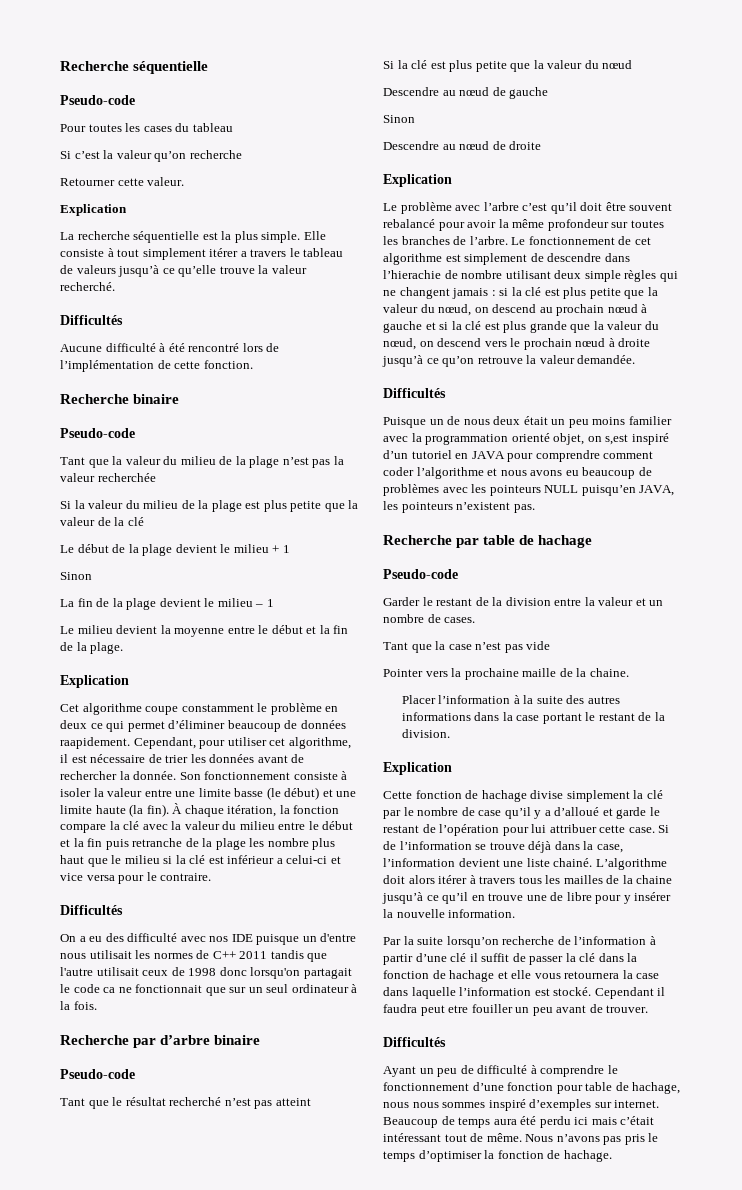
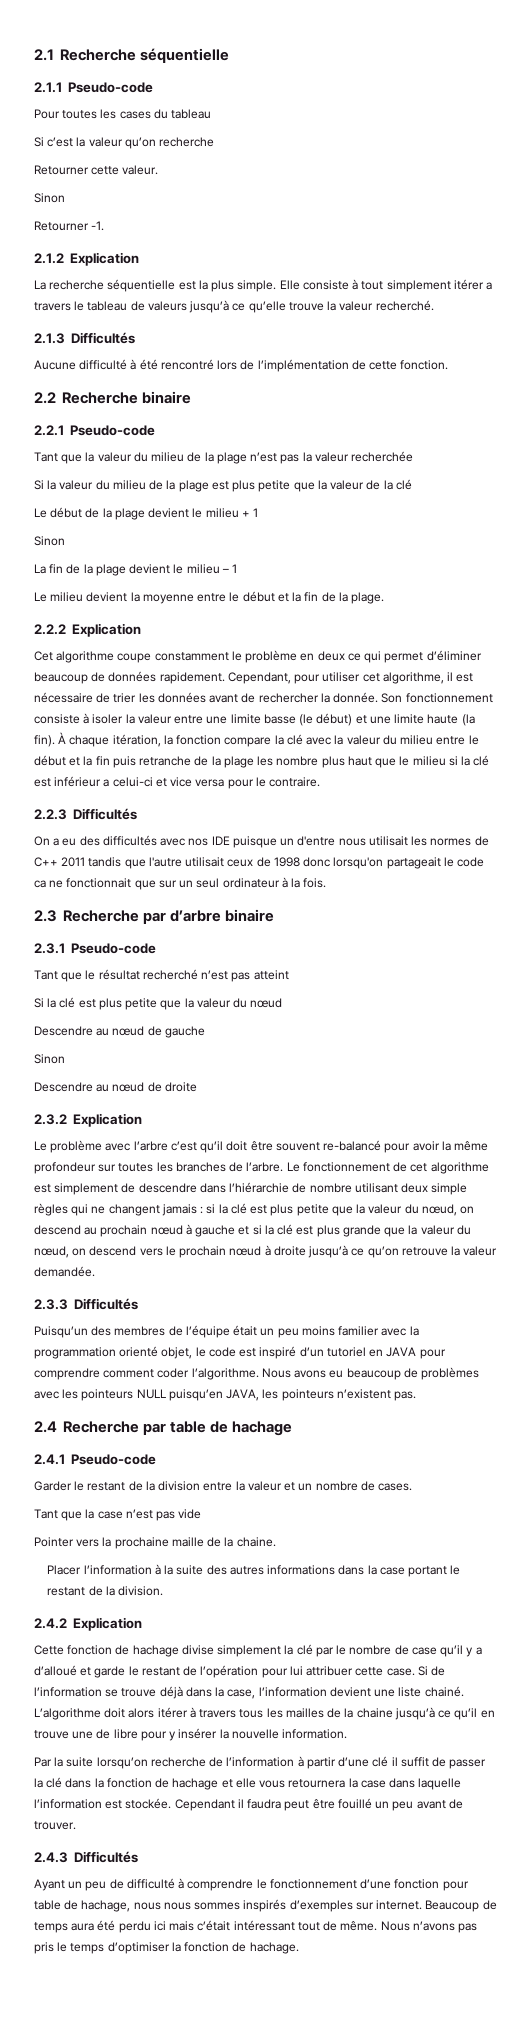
(60, 66) none -> [34,49,54,61] 2.1
(209, 67) none -> [34,82,62,93] 2.1.1
(185, 181) none -> [34,193,65,203] [34,221,105,231] [34,253,64,264] Sinon // Retourner -1. // 2.1.2
(115, 286) none -> [34,333,65,344] 2.1.3
(253, 364) none -> [34,392,56,404] 2.2
(180, 399) none -> [34,425,64,436] 2.2.1
(124, 648) none -> [34,624,66,635] 2.2.2
[60,737,130,749] raapidement. -> [159,672,225,684] rapidement.
(212, 877) none -> [34,809,67,820] 2.2.3
[127,933,178,942] difficulté -> [102,835,157,846] difficultés
[303,968,352,979] partagait -> [386,857,441,869] partageait
(97, 1005) none -> [34,910,57,922] 2.3
(261, 1040) none -> [34,943,65,954] 2.3.1
(542, 145) none -> [34,1114,67,1125] 2.3.2
[383,219,435,228] rebalancé -> [323,1140,382,1151] re-balancé
[383,270,441,279] l’hierachie -> [229,1182,290,1193] l’hiérarchie
[383,388,446,398] [383,416,521,428] Difficultés // Puisque un de nous deux -> [34,1298,138,1310] [34,1325,230,1338] 2.3.3 Difficultés // Puisqu’un des membres de l’équipe
[587,434,629,445] on s,est -> [195,1347,257,1357] le code est
[416,467,527,479] l’algorithme et nous -> [191,1368,291,1380] l’algorithme. Nous
(535, 508) none -> [34,1421,57,1433] 2.4
(593, 541) none -> [34,1454,65,1465] 2.4.1
(450, 733) none -> [34,1618,67,1629] 2.4.2
[553,987,592,996] stocké. -> [125,1798,172,1809] stockée.
[448,1004,513,1013] etre fouiller -> [312,1798,372,1809] être fouillé
(649, 1009) none -> [34,1852,68,1863] 2.4.3
[488,1099,526,1111] inspiré -> [243,1899,287,1912] inspirés

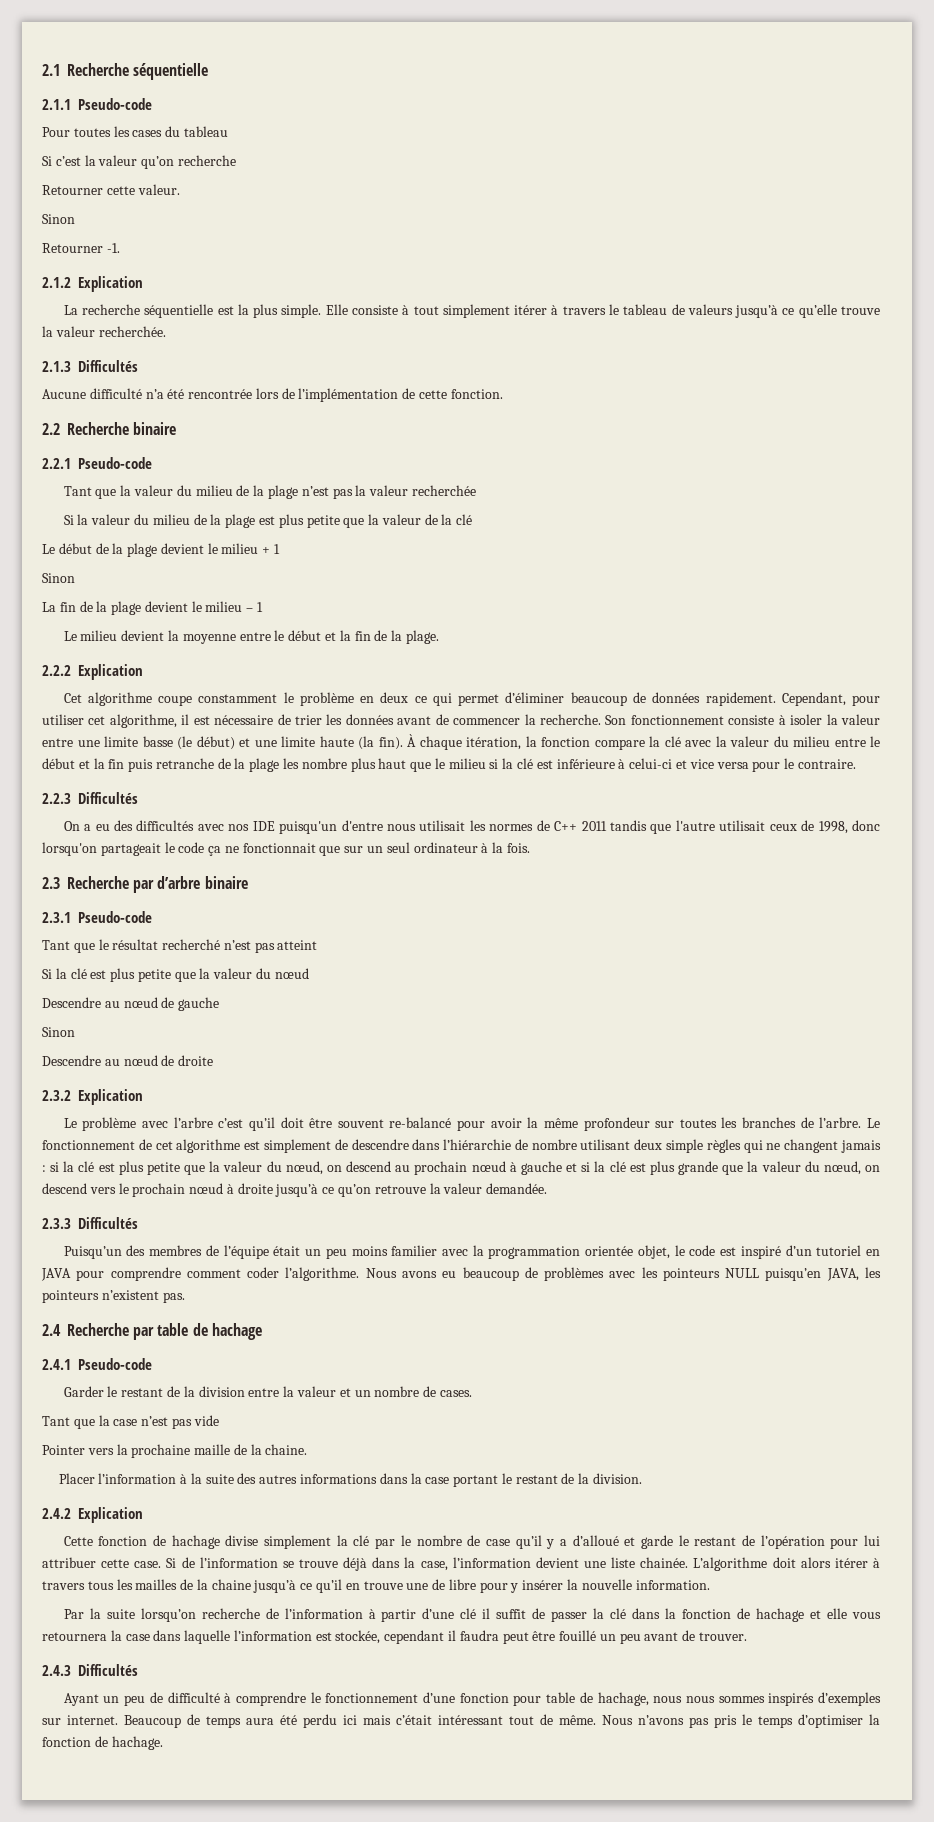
[486,282,493,290] a -> [551,305,559,315] à
[375,300,434,311] recherché. -> [98,326,166,337] recherchée.
[130,359,214,370] à été rencontré -> [145,389,253,399] n’a été rencontrée
[258,692,379,703] rechercher la donnée. -> [453,714,601,725] commencer la recherche.
[54,776,110,787] inférieur a -> [556,759,626,769] inférieure à
[232,836,295,848] puisque un -> [279,821,338,834] puisqu'un
[273,857,300,867] 1998 -> [818,821,848,834] 1998,
[34,880,46,888] ca -> [208,846,222,856] ça
[119,1346,159,1357] orienté -> [585,1246,634,1256] orientée
[424,1686,464,1697] chainé. -> [640,1557,689,1568] chainée.
[125,1798,235,1811] stockée. Cependant -> [335,1630,445,1644] stockée, cependant

